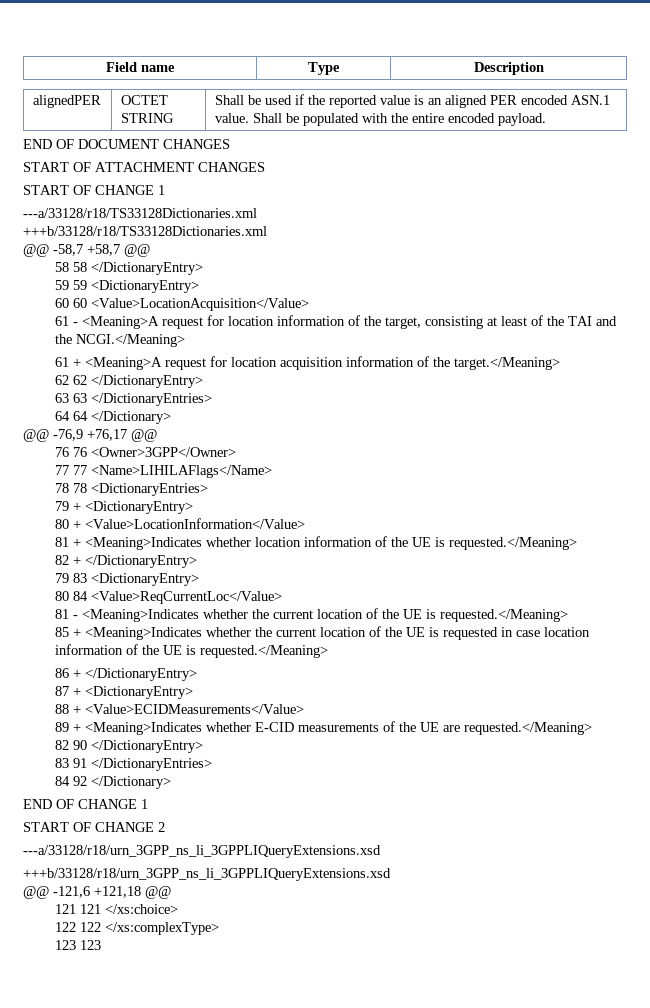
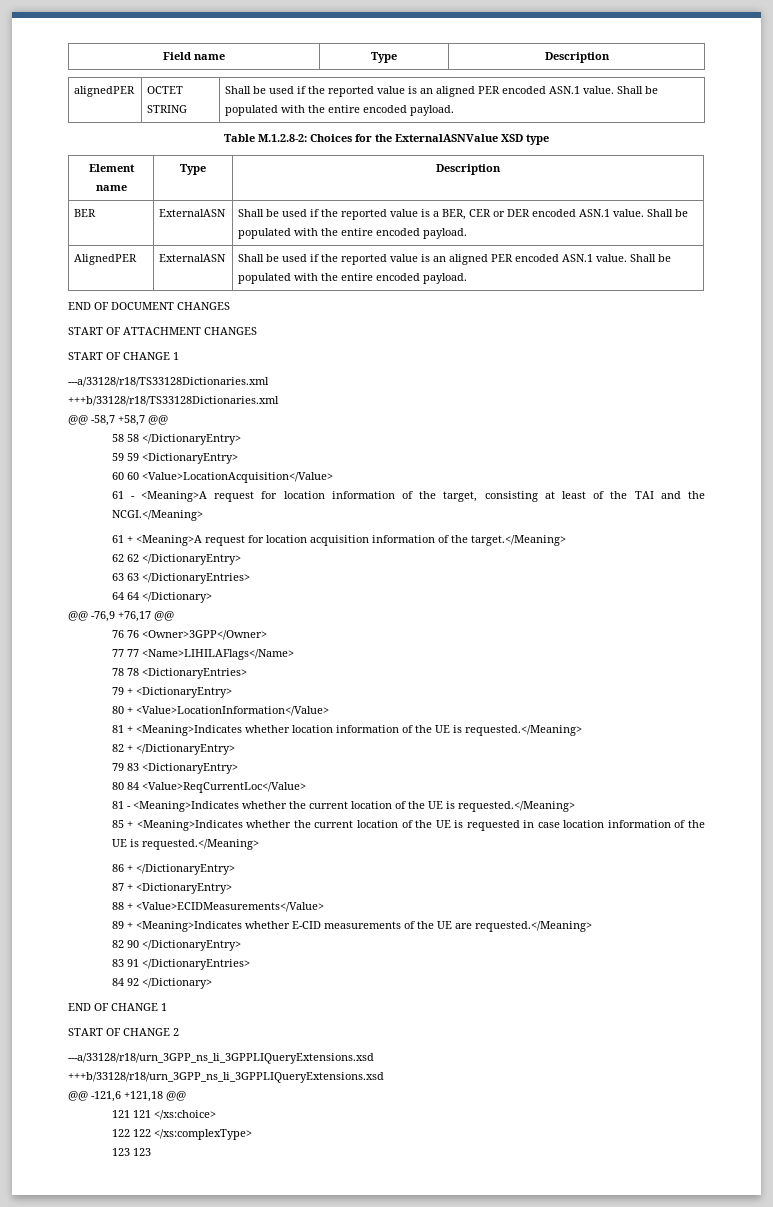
(546, 119) none -> [224,134,549,145] [88,164,135,172] [95,185,127,191] [180,164,206,175] [436,164,501,175] [74,209,97,217] [159,209,227,217] [238,209,689,220] [238,228,468,239] [74,254,138,265] [159,254,227,262] [238,254,672,265] [238,273,468,284] // Table M.1.2.8-2: Choices for the ExternalASNValue XSD type // Element name | Type | Description // BER | ExternalASN | Shall be used if the reported value is a BER, CER or DER encoded ASN.1 value. Shall be populated with the entire encoded payload. // AlignedPER | ExternalASN | Shall be used if the reported value is an aligned PER encoded ASN.1 value. Shall be populated with the entire encoded payload.

